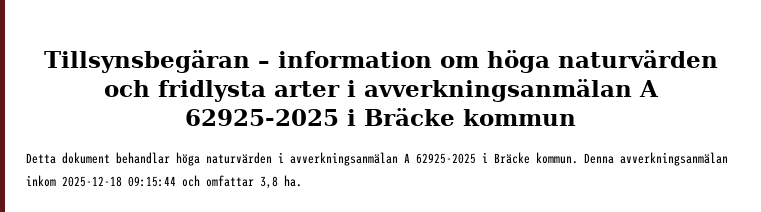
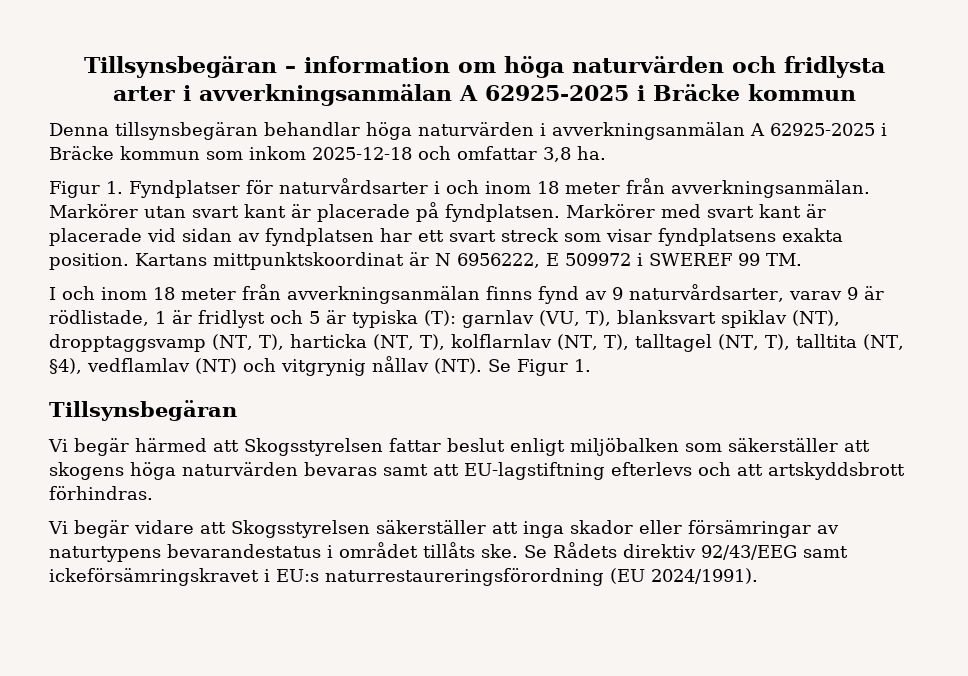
[26,152,110,164] Detta dokument -> [49,122,258,140] Denna tillsynsbegäran
[536,152,728,166] kommun. Denna avverkningsanmälan -> [120,146,243,160] kommun som
[128,176,176,187] 09:15:44 -> (412, 153) none
(302, 181) none -> [49,178,870,198] [49,202,826,222] [49,228,843,246] [49,252,802,270] [49,284,884,304] [49,310,840,328] [49,334,904,352] [49,356,591,376] [49,400,237,421] [48,438,870,456] [49,462,905,480] [49,486,153,500] [48,520,839,538] [49,542,848,562] [49,568,758,586] // Figur 1. Fyndplatser för naturvårdsarter i och inom 18 meter från avverkningsanmälan. Markörer utan svart kant är placerade på fyndplatsen. Markörer med svart kant är placerade vid sidan av fyndplatsen har ett svart streck som visar fyndplatsens exakta position. Kartans mittpunktskoordinat är N 6956222, E 509972 i SWEREF 99 TM. // I och inom 18 meter från avverkningsanmälan finns fynd av 9 naturvårdsarter, varav 9 är rödlistade, 1 är fridlyst och 5 är typiska (T): garnlav (VU, T), blanksvart spiklav (NT), dropptaggsvamp (NT, T), harticka (NT, T), kolflarnlav (NT, T), talltagel (NT, T), talltita (NT, §4), vedflamlav (NT) och vitgrynig nållav (NT). Se Figur 1. // Tillsynsbegäran // Vi begär härmed att Skogsstyrelsen fattar beslut enligt miljöbalken som säkerställer att skogens höga naturvärden bevaras samt att EU-lagstiftning efterlevs och att artskyddsbrott förhindras. // Vi begär vidare att Skogsstyrelsen säkerställer att inga skador eller försämringar av naturtypens bevarandestatus i området tillåts ske. Se Rådets direktiv 92/43/EEG samt ickeförsämringskravet i EU:s naturrestaureringsförordning (EU 2024/1991).

